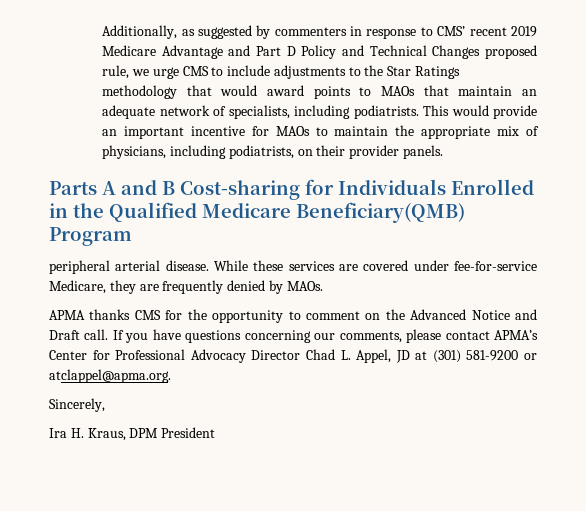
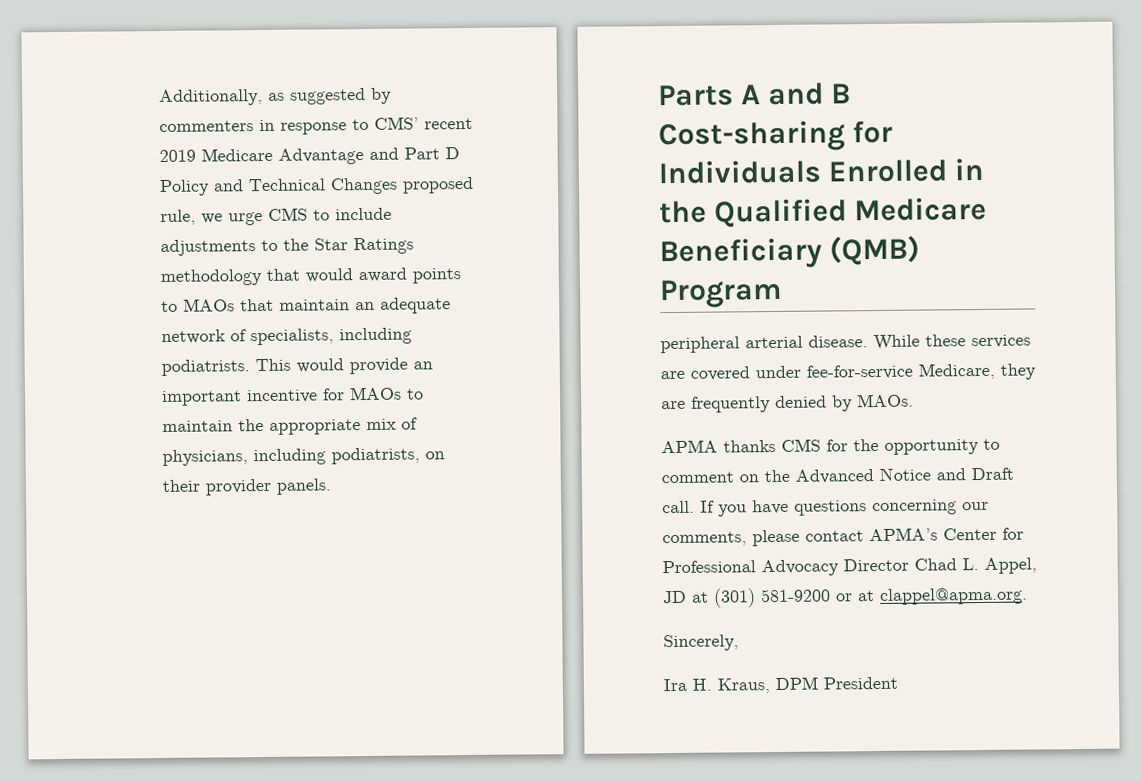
[296,202,465,223] Beneficiary(QMB) -> [659,235,921,270] Beneficiary (QMB)
[49,369,171,383] atclappel@apma.org. -> [857,587,1028,605] at clappel@apma.org.

